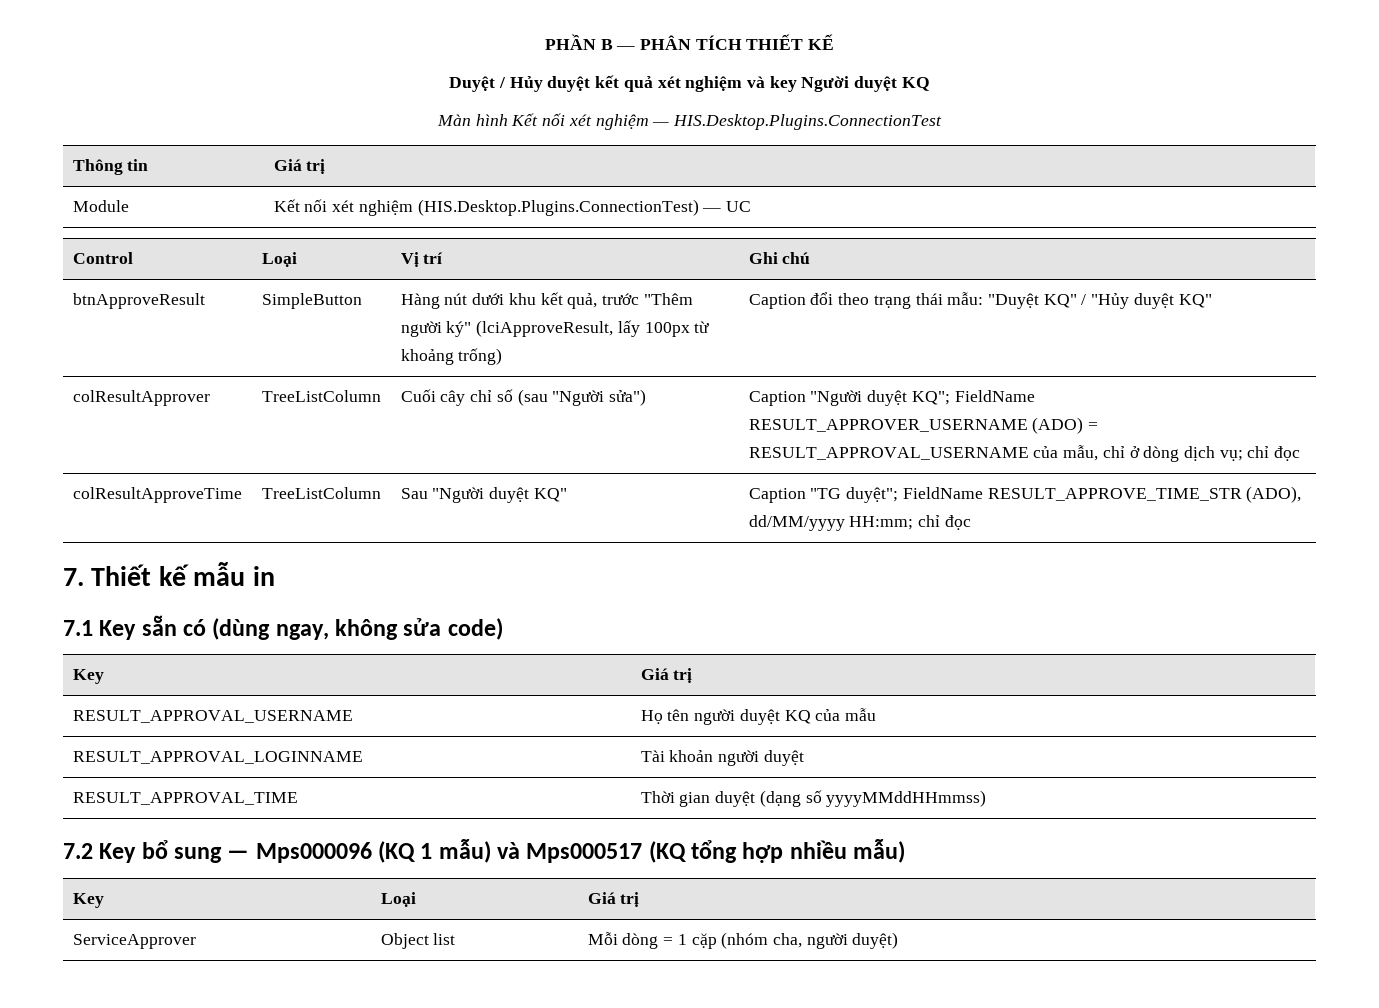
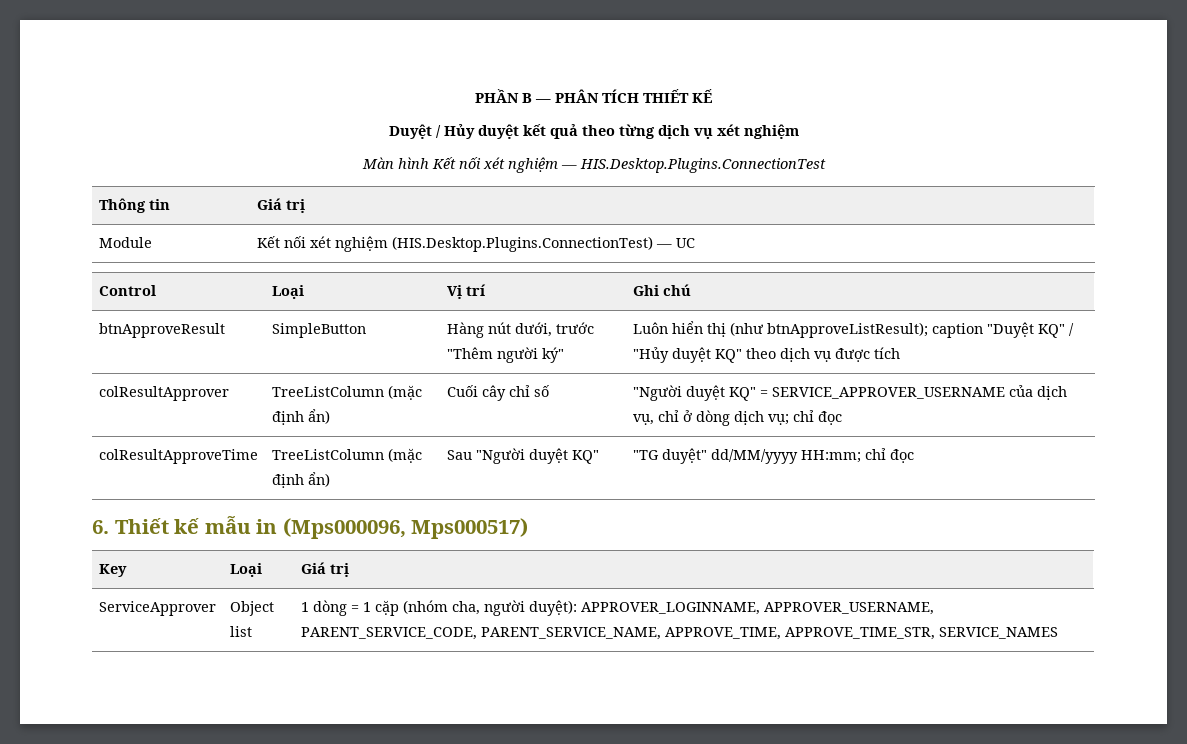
[657,76,930,92] xét nghiệm và key Người duyệt KQ -> [581,124,799,139] theo từng dịch vụ xét nghiệm
[472,292,598,309] dưới khu kết quả, -> [514,322,552,337] dưới,
[476,320,710,337] [400,348,503,365] [748,292,984,309] (lciApproveResult, lấy 100px từ khoảng trống) | Caption đổi theo trạng thái mẫu: -> [632,321,983,338] | Luôn hiển thị (như btnApproveListResult); caption
(1212, 301) none -> [745,347,900,362] theo dịch vụ được tích
(381, 396) none -> [387,385,422,400] [271,409,330,425] (mặc định ẩn)
[517,389,646,406] [748,390,1035,406] [748,417,1099,434] [748,445,1099,461] (sau "Người sửa") | Caption "Người duyệt KQ"; FieldName RESULT_APPROVER_USERNAME (ADO) = RESULT_APPROVAL_USERNAME của mẫu, -> [632,385,1067,401] [632,414,654,425] | "Người duyệt KQ" = SERVICE_APPROVER_USERNAME của dịch vụ,
(381, 493) none -> [387,448,422,463] [271,472,330,488] (mặc định ẩn)
[748,486,1302,503] Caption "TG duyệt"; FieldName RESULT_APPROVE_TIME_STR (ADO), -> [632,448,707,464] "TG duyệt"
[63,568,84,586] 7. -> [92,520,109,534] 6.
[63,615,503,640] [72,669,104,684] [640,668,693,683] [72,710,353,723] [640,708,876,725] [72,751,363,764] [640,750,804,766] [72,792,298,805] [640,790,987,807] [63,839,906,863] // 7.1 Key sẵn có (dùng ngay, không sửa code) // Key | Giá trị // RESULT_APPROVAL_USERNAME | Họ tên người duyệt KQ của mẫu // RESULT_APPROVAL_LOGINNAME | Tài khoản người duyệt // RESULT_APPROVAL_TIME | Thời gian duyệt (dạng số yyyyMMddHHmmss) // 7.2 Key bổ sung — Mps000096 (KQ 1 mẫu) và Mps000517 (KQ tổng hợp nhiều mẫu) -> [282,518,529,539] (Mps000096, Mps000517)
[587,932,618,945] Mỗi -> [300,602,309,612] 1
[852,932,899,949] duyệt) -> [528,600,934,616] [300,627,1058,640] duyệt): APPROVER_LOGINNAME, APPROVER_USERNAME, PARENT_SERVICE_CODE, PARENT_SERVICE_NAME, APPROVE_TIME, APPROVE_TIME_STR, SERVICE_NAMES

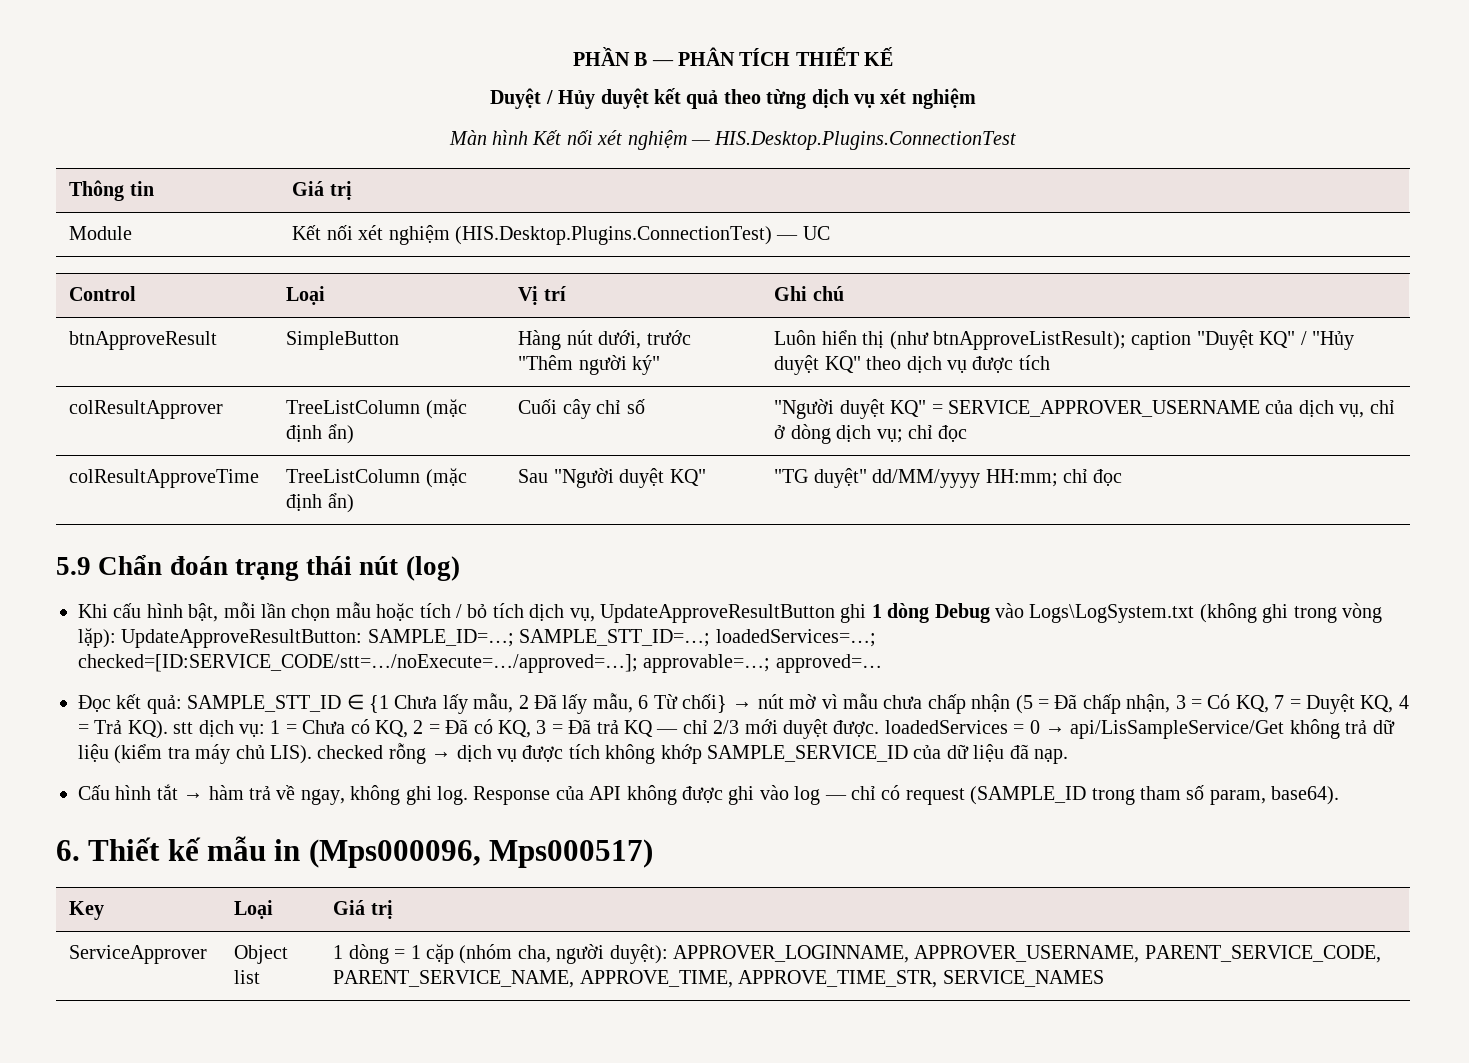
(914, 456) none -> [56,554,460,581] [78,602,1382,623] [78,628,876,648] [78,654,882,673] [78,693,1409,714] [78,719,1395,739] [78,743,1068,764] [78,784,1340,805] // 5.9 Chẩn đoán trạng thái nút (log) // Khi cấu hình bật, mỗi lần chọn mẫu hoặc tích / bỏ tích dịch vụ, UpdateApproveResultButton ghi 1 dòng Debug vào Logs\LogSystem.txt (không ghi trong vòng lặp): UpdateApproveResultButton: SAMPLE_ID=…; SAMPLE_STT_ID=…; loadedServices=…; checked=[ID:SERVICE_CODE/stt=…/noExecute=…/approved=…]; approvable=…; approved=… // Đọc kết quả: SAMPLE_STT_ID ∈ {1 Chưa lấy mẫu, 2 Đã lấy mẫu, 6 Từ chối} → nút mờ vì mẫu chưa chấp nhận (5 = Đã chấp nhận, 3 = Có KQ, 7 = Duyệt KQ, 4 = Trả KQ). stt dịch vụ: 1 = Chưa có KQ, 2 = Đã có KQ, 3 = Đã trả KQ — chỉ 2/3 mới duyệt được. loadedServices = 0 → api/LisSampleService/Get không trả dữ liệu (kiểm tra máy chủ LIS). checked rỗng → dịch vụ được tích không khớp SAMPLE_SERVICE_ID của dữ liệu đã nạp. // Cấu hình tắt → hàm trả về ngay, không ghi log. Response của API không được ghi vào log — chỉ có request (SAMPLE_ID trong tham số param, base64).

